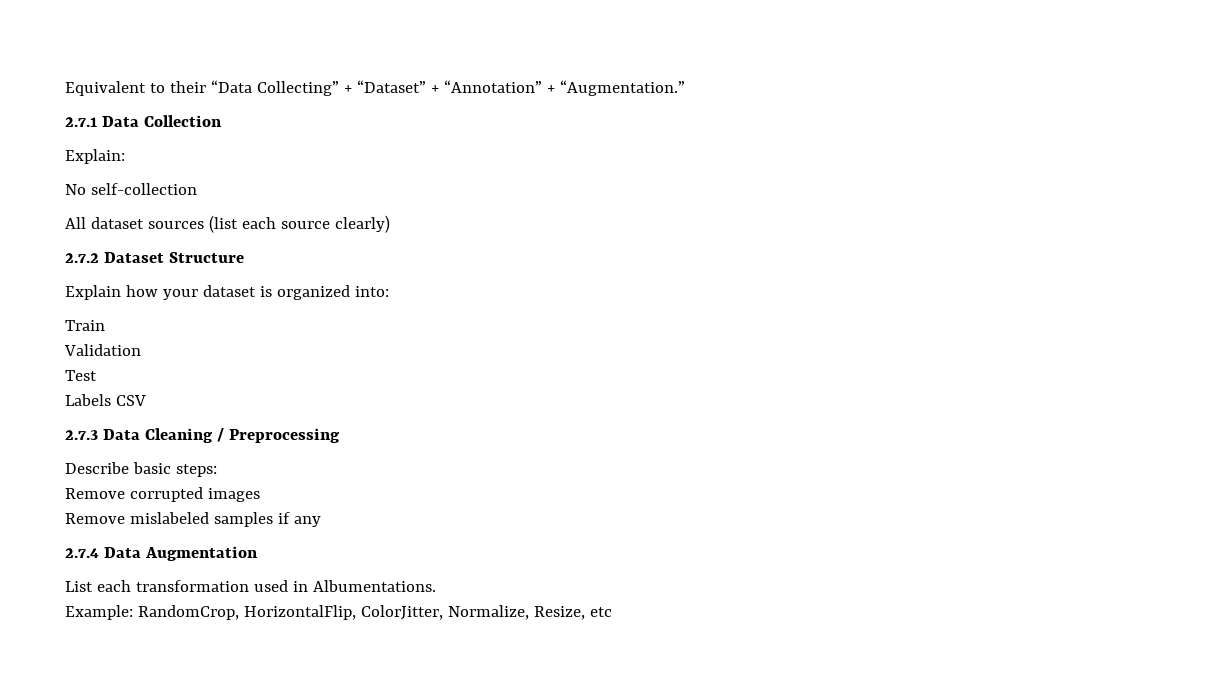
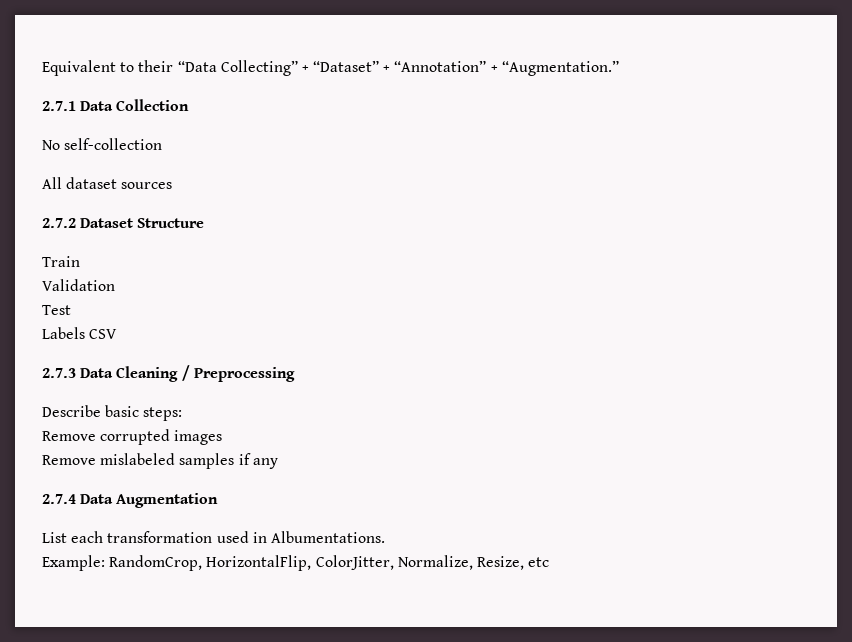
[65,149,125,164] // Explain: -> (190, 105) none
[208,215,390,233] (list each source clearly) -> (173, 185) none
[65,285,389,300] // Explain how your dataset is organized into: -> (205, 223) none

